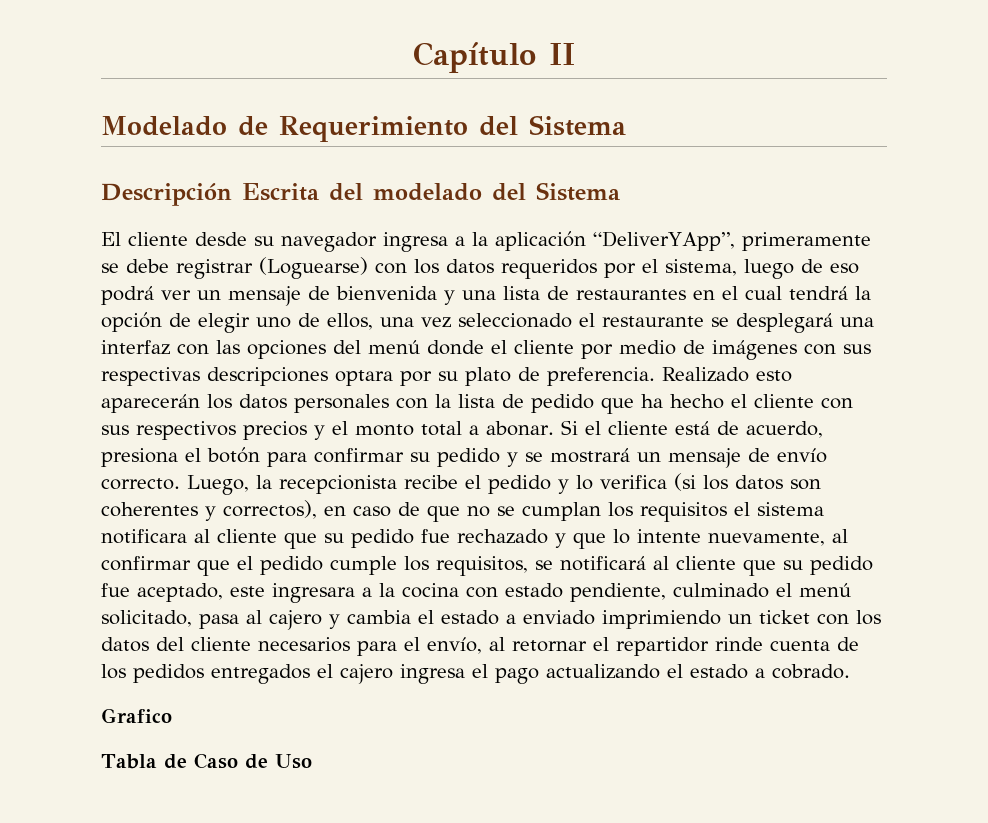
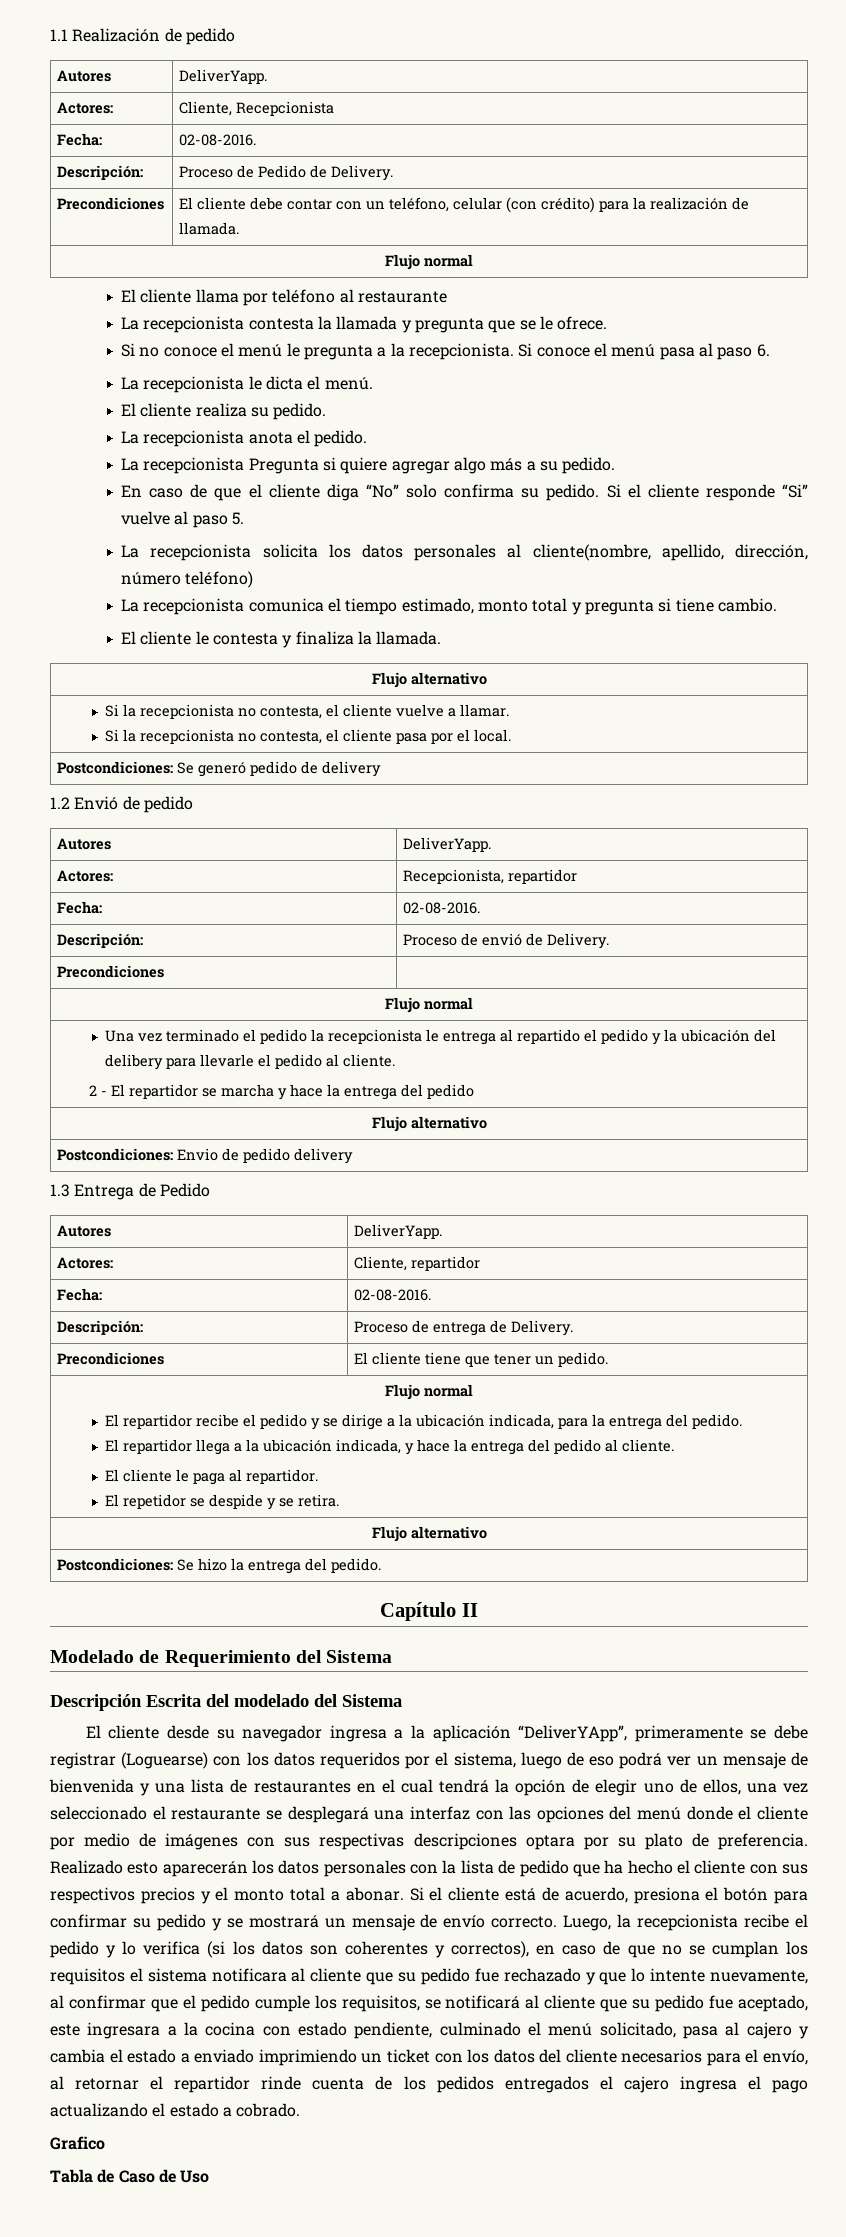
(413, 57) none -> [50,28,235,45] [57,70,112,82] [179,69,268,84] [57,102,114,114] [179,101,335,116] [57,133,103,146] [179,134,257,146] [57,165,144,180] [179,165,394,181] [57,197,165,210] [179,197,750,213] [179,222,240,235] [385,254,473,270] [121,289,447,306] [121,316,608,333] [121,343,770,360] [121,376,373,393] [121,403,327,420] [121,430,368,447] [121,457,616,474] [121,484,809,501] [121,511,245,528] [121,544,808,561] [121,571,254,588] [121,598,777,615] [121,631,442,648] [371,672,487,688] [105,704,510,719] [105,729,512,744] [57,761,382,777] [50,796,193,813] [57,838,112,850] [403,837,492,852] [57,870,114,882] [403,869,578,884] [57,901,103,914] [403,902,481,914] [57,933,144,948] [403,933,610,949] [57,965,165,978] [385,997,473,1013] [105,1029,777,1045] [105,1054,396,1070] [89,1084,475,1100] [371,1116,487,1132] [57,1148,354,1164] [50,1183,210,1200] [57,1225,112,1237] [354,1224,443,1239] [57,1257,114,1269] [354,1256,481,1271] [57,1288,103,1301] [354,1289,432,1301] [57,1320,144,1335] [354,1320,574,1336] [57,1352,165,1365] [354,1352,609,1367] [385,1384,473,1400] [105,1414,743,1430] [105,1439,675,1455] [105,1469,319,1485] [105,1494,340,1510] [371,1526,487,1542] [57,1558,382,1574] 1.1 Realización de pedido // Autores | DeliverYapp. // Actores: | Cliente, Recepcionista // Fecha: | 02-08-2016. // Descripción: | Proceso de Pedido de Delivery. // Precondiciones | El cliente debe contar con un teléfono, celular (con crédito) para la realización de llamada. // Flujo normal // El cliente llama por teléfono al restaurante // La recepcionista contesta la llamada y pregunta que se le ofrece. // Si no conoce el menú le pregunta a la recepcionista. Si conoce el menú pasa al paso 6. // La recepcionista le dicta el menú. // El cliente realiza su pedido. // La recepcionista anota el pedido. // La recepcionista Pregunta si quiere agregar algo más a su pedido. // En caso de que el cliente diga “No” solo confirma su pedido. Si el cliente responde “Si” vuelve al paso 5. // La recepcionista solicita los datos personales al cliente(nombre, apellido, dirección, número teléfono) // La recepcionista comunica el tiempo estimado, monto total y pregunta si tiene cambio. // El cliente le contesta y finaliza la llamada. // Flujo alternativo // Si la recepcionista no contesta, el cliente vuelve a llamar. // Si la recepcionista no contesta, el cliente pasa por el local. // Postcondiciones: Se generó pedido de delivery // 1.2 Envió de pedido // Autores | DeliverYapp. // Actores: | Recepcionista, repartidor // Fecha: | 02-08-2016. // Descripción: | Proceso de envió de Delivery. // Precondiciones | // Flujo normal // Una vez terminado el pedido la recepcionista le entrega al repartido el pedido y la ubicación del delibery para llevarle el pedido al cliente. // 2 - El repartidor se marcha y hace la entrega del pedido // Flujo alternativo // Postcondiciones: Envio de pedido delivery // 1.3 Entrega de Pedido // Autores | DeliverYapp. // Actores: | Cliente, repartidor // Fecha: | 02-08-2016. // Descripción: | Proceso de entrega de Delivery. // Precondiciones | El cliente tiene que tener un pedido. // Flujo normal // El repartidor recibe el pedido y se dirige a la ubicación indicada, para la entrega del pedido. // El repartidor llega a la ubicación indicada, y hace la entrega del pedido al cliente. // El cliente le paga al repartidor. // El repetidor se despide y se retira. // Flujo alternativo // Postcondiciones: Se hizo la entrega del pedido. //

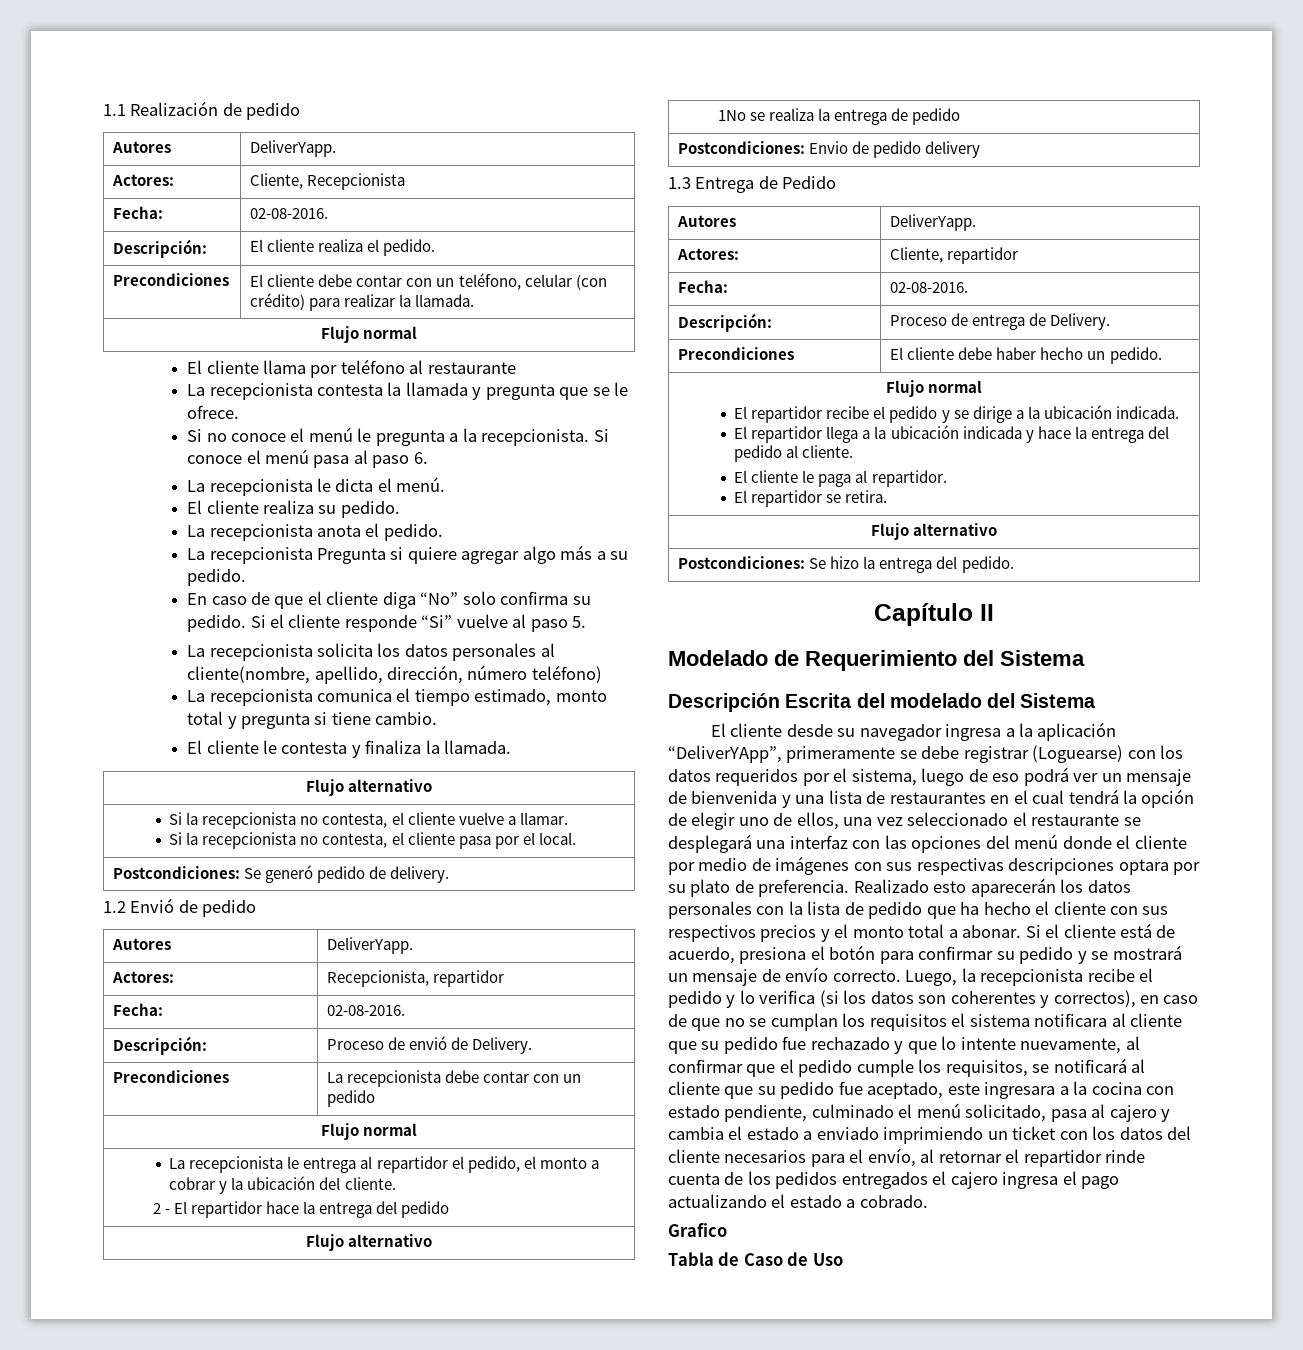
[179,165,394,181] Proceso de Pedido de Delivery. -> [250,239,436,256] El cliente realiza el pedido.
[633,197,750,210] la realización de -> [344,294,412,307] realizar la
[322,761,382,777] delivery -> [390,866,450,883] delivery.
[385,997,473,1013] [105,1029,777,1045] [105,1054,340,1070] // Flujo normal // Una vez terminado el pedido la recepcionista le entrega al repartido el pedido y la ubicación del delibery para llevarle el pedido al -> [327,1070,582,1087] [327,1090,376,1107] [320,1123,418,1140] [169,1156,599,1173] [169,1176,341,1194] La recepcionista debe contar con un pedido // Flujo normal // La recepcionista le entrega al repartidor el pedido, el monto a cobrar y la ubicación del
[202,1084,288,1100] se marcha y -> (262, 1209) none
(487, 1122) none -> [717,108,961,125] // 1No se realiza la entrega de pedido
[425,1352,532,1367] tiene que tener -> [958,347,1084,360] debe haber hecho
[489,1414,743,1430] indicada, para la entrega del pedido. -> [1115,406,1179,419] indicada.
[336,1439,402,1454] indicada, -> [962,426,1022,439] indicada
[123,1494,277,1510] repetidor se despide y -> [751,490,823,507] repartidor

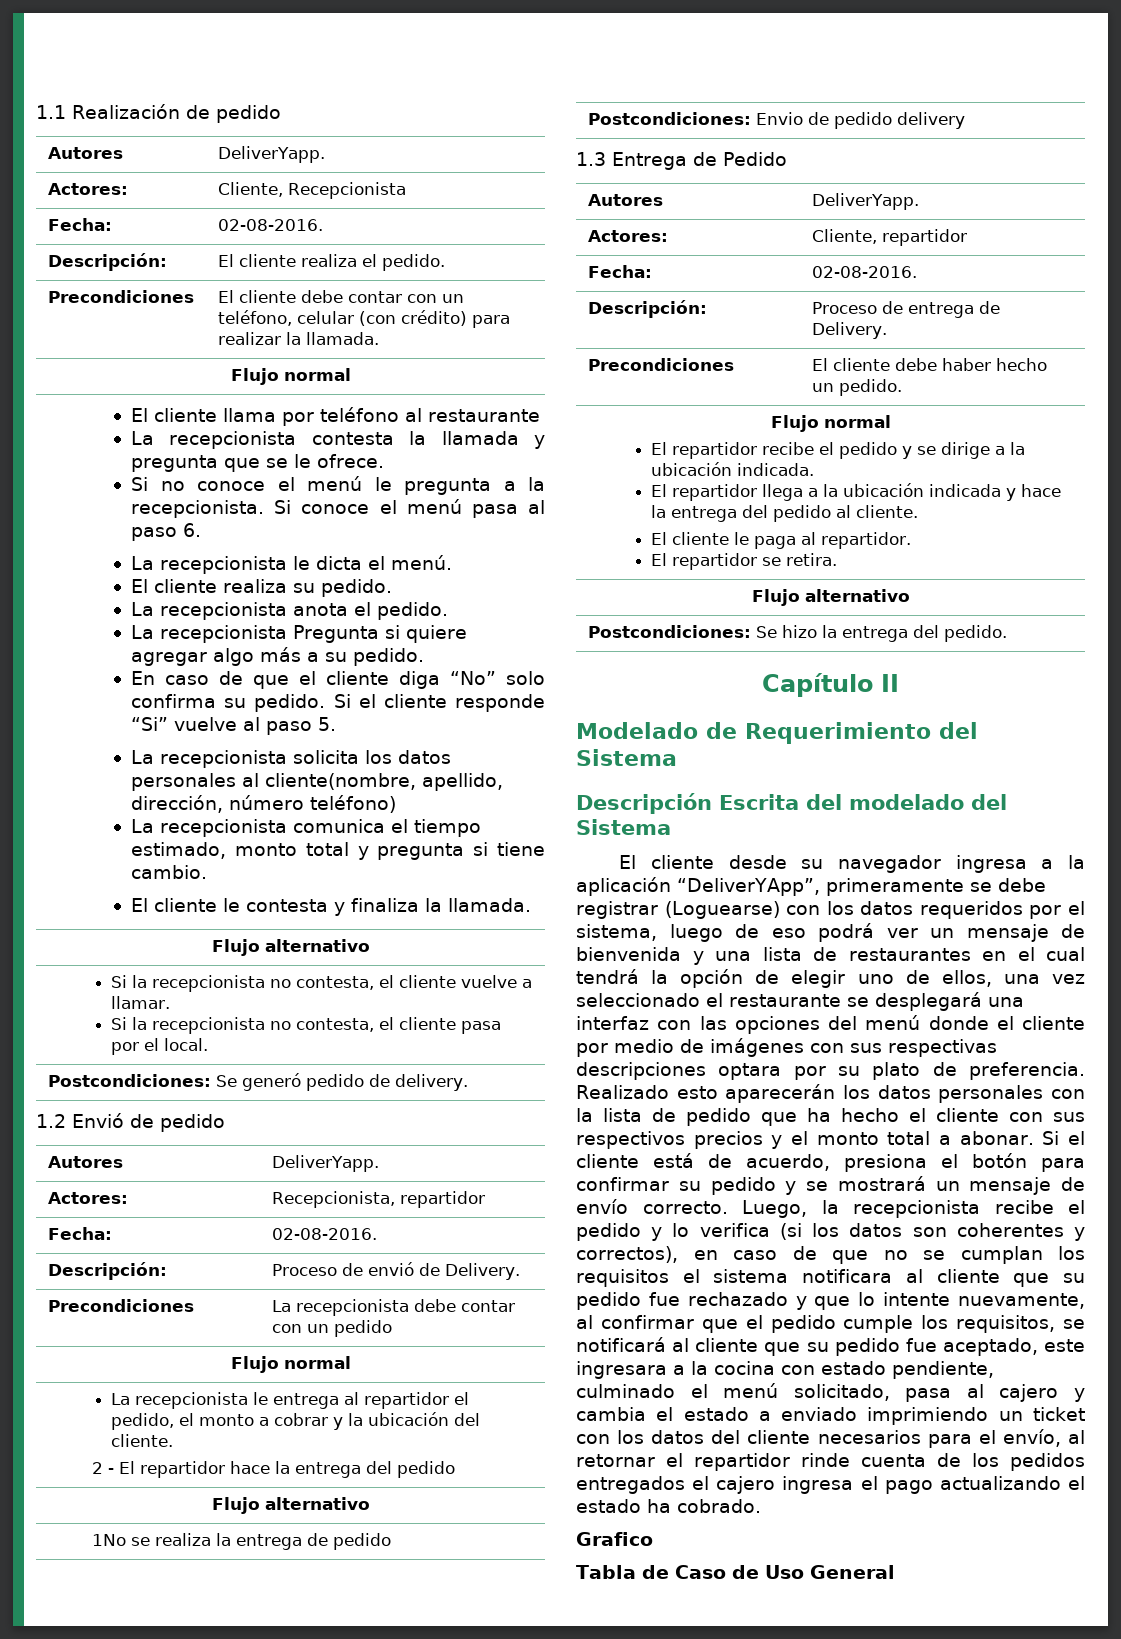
[846,1199,856,1208] a -> [647,1499,671,1513] ha
(843, 1259) none -> [809,1565,895,1579] General

